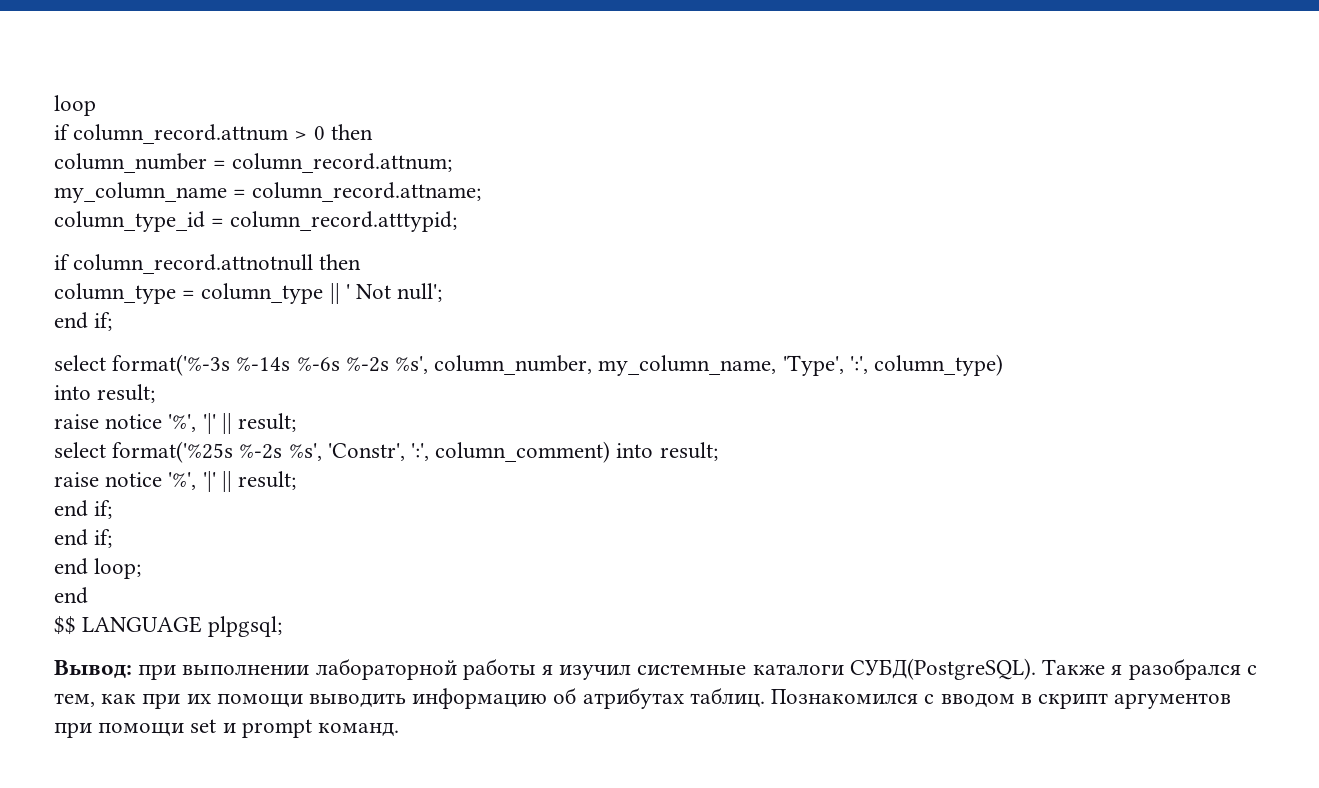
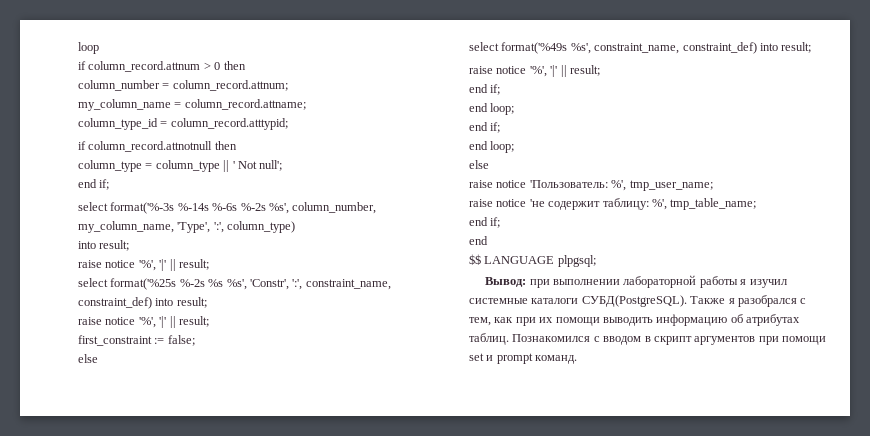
(283, 451) none -> [208,279,224,287] %s
[435,441,611,463] column_comment) -> [305,279,391,290] [78,297,207,309] [78,316,209,328] [78,335,195,346] [78,354,98,363] [469,42,757,54] constraint_name, constraint_def) into result; // raise notice '%', '|' || result; // first_constraint := false; // else // select format('%49s %s', constraint_name, constraint_def)
[54,529,113,548] [54,558,142,579] // end if; // end loop; -> [469,103,515,115] [469,122,501,133] [469,141,515,153] [469,160,489,169] [469,180,713,191] [469,198,757,210] [469,217,501,228] // end loop; // end if; // end loop; // else // raise notice 'Пользователь: %', tmp_user_name; // raise notice 'не содержит таблицу: %', tmp_table_name; // end if;

